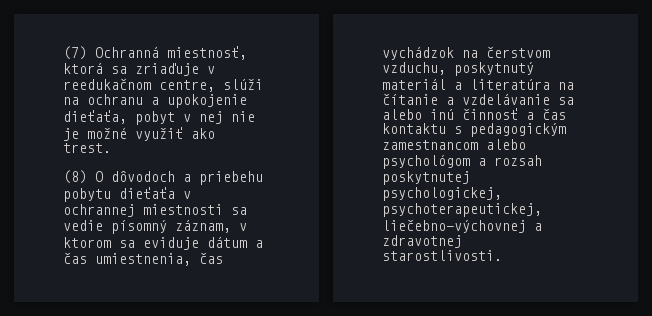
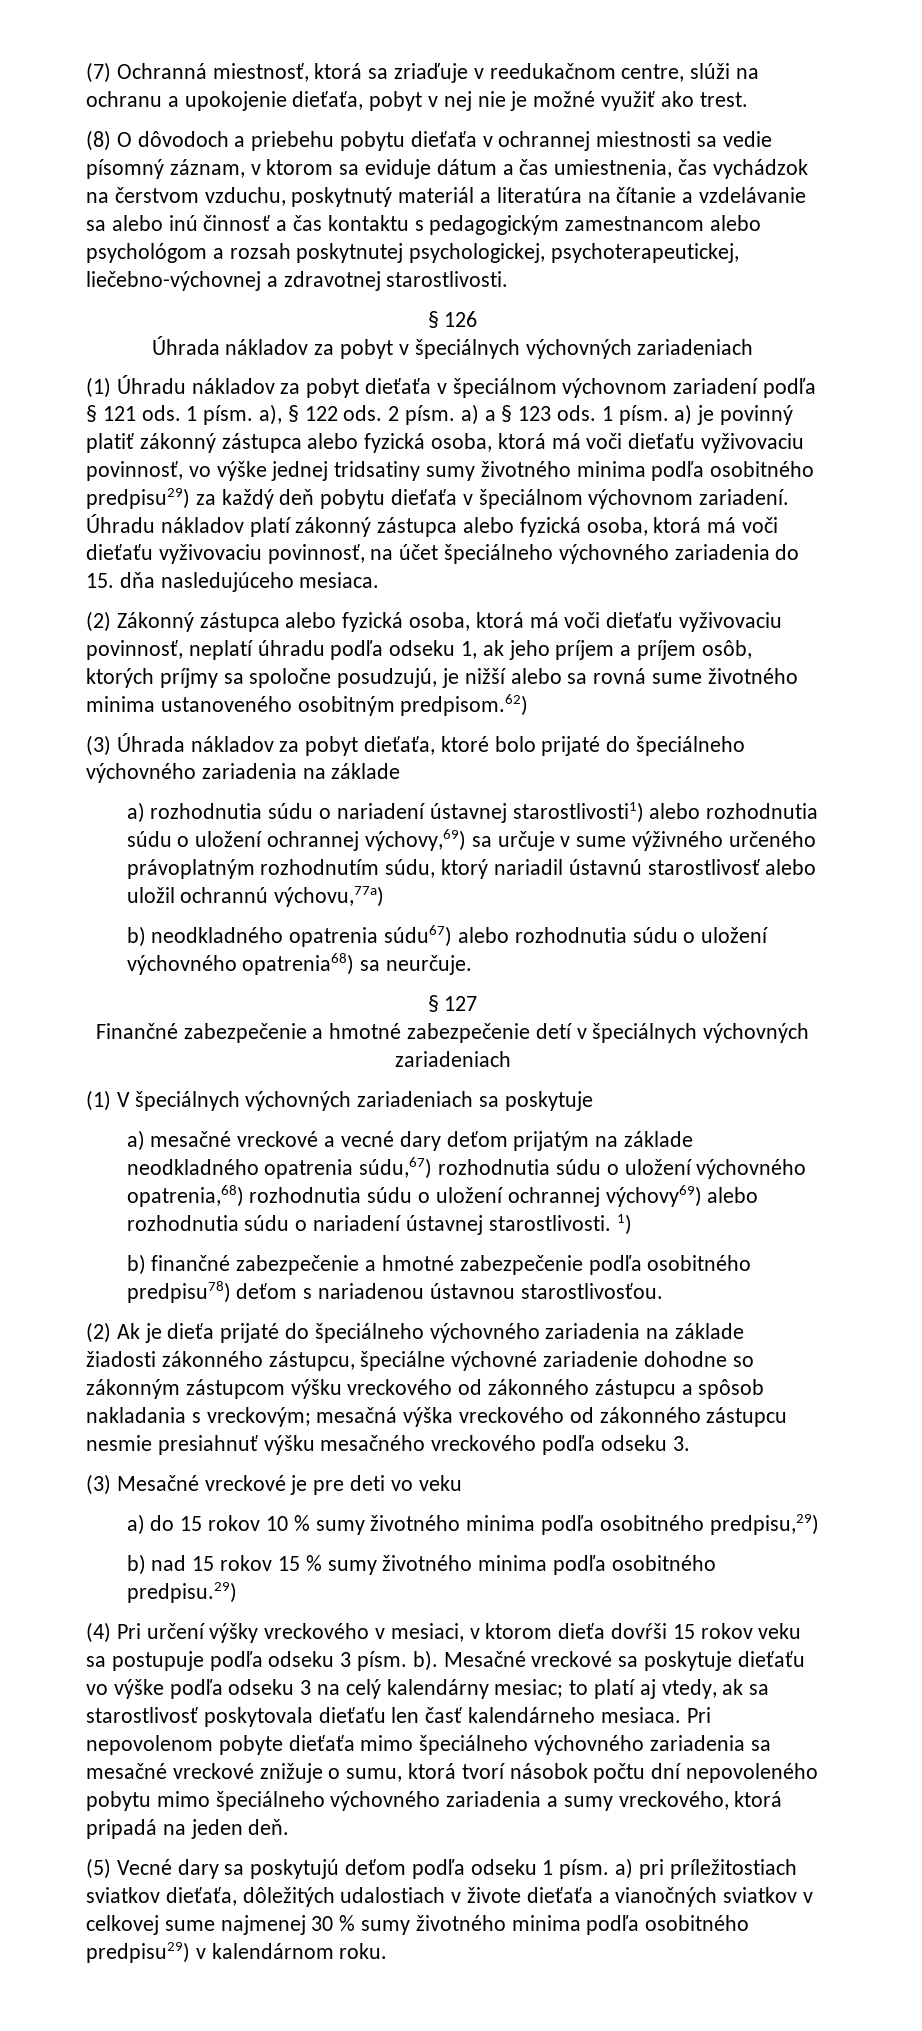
(502, 255) none -> [427,311,478,328] [151,336,754,359] [86,375,817,398] [86,404,794,425] [86,433,805,453] [86,461,815,481] [86,488,790,509] [86,514,779,537] [86,544,800,564] [86,572,380,592] [86,611,783,632] [86,640,752,660] [86,668,798,688] [86,694,529,716] [86,733,746,756] [86,763,401,783] [126,802,819,823] [126,829,816,851] [126,859,817,879] [126,886,385,907] [126,925,769,947] [126,953,473,975] [427,995,478,1012] [95,1023,810,1043] [394,1051,511,1067] [86,1090,593,1111] [126,1130,693,1151] [126,1157,807,1179] [126,1185,759,1207] [126,1214,632,1235] [126,1254,752,1275] [126,1281,663,1303] [86,1322,745,1343] [86,1351,754,1371] [86,1379,765,1399] [86,1407,788,1427] [86,1435,690,1455] [86,1474,462,1495] [126,1514,819,1535] [126,1554,716,1575] [126,1582,237,1603] [86,1622,802,1643] [86,1650,805,1671] [86,1679,770,1699] [86,1707,711,1727] [86,1735,771,1755] [86,1763,819,1783] [86,1791,783,1811] [86,1819,290,1839] [86,1858,797,1879] [86,1887,814,1907] [86,1915,750,1935] [86,1942,388,1963] // § 126 // Úhrada nákladov za pobyt v špeciálnych výchovných zariadeniach // (1) Úhradu nákladov za pobyt dieťaťa v špeciálnom výchovnom zariadení podľa § 121 ods. 1 písm. a), § 122 ods. 2 písm. a) a § 123 ods. 1 písm. a) je povinný platiť zákonný zástupca alebo fyzická osoba, ktorá má voči dieťaťu vyživovaciu povinnosť, vo výške jednej tridsatiny sumy životného minima podľa osobitného predpisu29) za každý deň pobytu dieťaťa v špeciálnom výchovnom zariadení. Úhradu nákladov platí zákonný zástupca alebo fyzická osoba, ktorá má voči dieťaťu vyživovaciu povinnosť, na účet špeciálneho výchovného zariadenia do 15. dňa nasledujúceho mesiaca. // (2) Zákonný zástupca alebo fyzická osoba, ktorá má voči dieťaťu vyživovaciu povinnosť, neplatí úhradu podľa odseku 1, ak jeho príjem a príjem osôb, ktorých príjmy sa spoločne posudzujú, je nižší alebo sa rovná sume životného minima ustanoveného osobitným predpisom.62) // (3) Úhrada nákladov za pobyt dieťaťa, ktoré bolo prijaté do špeciálneho výchovného zariadenia na základe // a) rozhodnutia súdu o nariadení ústavnej starostlivosti1) alebo rozhodnutia súdu o uložení ochrannej výchovy,69) sa určuje v sume výživného určeného právoplatným rozhodnutím súdu, ktorý nariadil ústavnú starostlivosť alebo uložil ochrannú výchovu,77a) // b) neodkladného opatrenia súdu67) alebo rozhodnutia súdu o uložení výchovného opatrenia68) sa neurčuje. // § 127 // Finančné zabezpečenie a hmotné zabezpečenie detí v špeciálnych výchovných zariadeniach // (1) V špeciálnych výchovných zariadeniach sa poskytuje // a) mesačné vreckové a vecné dary deťom prijatým na základe neodkladného opatrenia súdu,67) rozhodnutia súdu o uložení výchovného opatrenia,68) rozhodnutia súdu o uložení ochrannej výchovy69) alebo rozhodnutia súdu o nariadení ústavnej starostlivosti. 1) // b) finančné zabezpečenie a hmotné zabezpečenie podľa osobitného predpisu78) deťom s nariadenou ústavnou starostlivosťou. // (2) Ak je dieťa prijaté do špeciálneho výchovného zariadenia na základe žiadosti zákonného zástupcu, špeciálne výchovné zariadenie dohodne so zákonným zástupcom výšku vreckového od zákonného zástupcu a spôsob nakladania s vreckovým; mesačná výška vreckového od zákonného zástupcu nesmie presiahnuť výšku mesačného vreckového podľa odseku 3. // (3) Mesačné vreckové je pre deti vo veku // a) do 15 rokov 10 % sumy životného minima podľa osobitného predpisu,29) // b) nad 15 rokov 15 % sumy životného minima podľa osobitného predpisu.29) // (4) Pri určení výšky vreckového v mesiaci, v ktorom dieťa dovŕši 15 rokov veku sa postupuje podľa odseku 3 písm. b). Mesačné vreckové sa poskytuje dieťaťu vo výške podľa odseku 3 na celý kalendárny mesiac; to platí aj vtedy, ak sa starostlivosť poskytovala dieťaťu len časť kalendárneho mesiaca. Pri nepovolenom pobyte dieťaťa mimo špeciálneho výchovného zariadenia sa mesačné vreckové znižuje o sumu, ktorá tvorí násobok počtu dní nepovoleného pobytu mimo špeciálneho výchovného zariadenia a sumy vreckového, ktorá pripadá na jeden deň. // (5) Vecné dary sa poskytujú deťom podľa odseku 1 písm. a) pri príležitostiach sviatkov dieťaťa, dôležitých udalostiach v živote dieťaťa a vianočných sviatkov v celkovej sume najmenej 30 % sumy životného minima podľa osobitného predpisu29) v kalendárnom roku.

